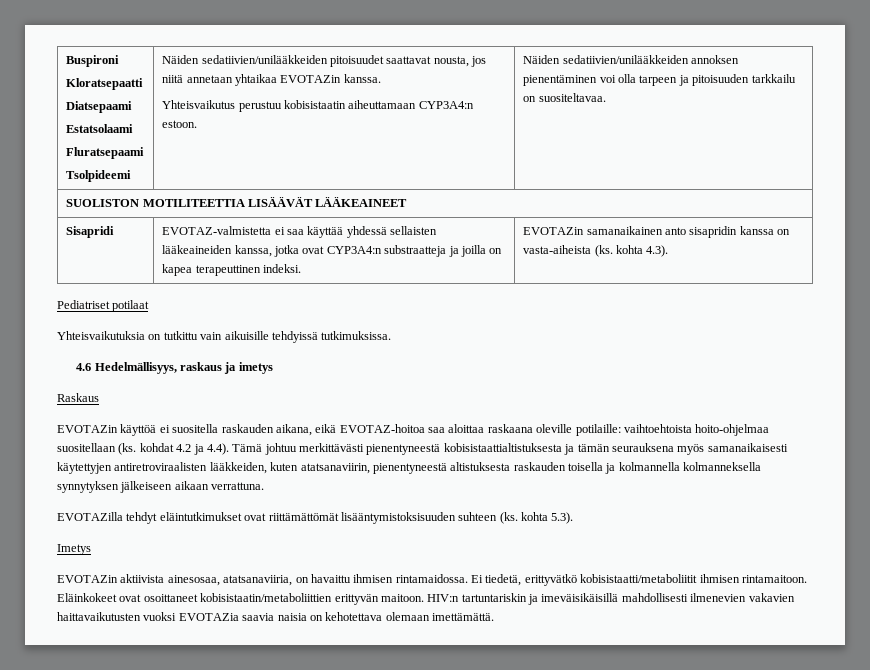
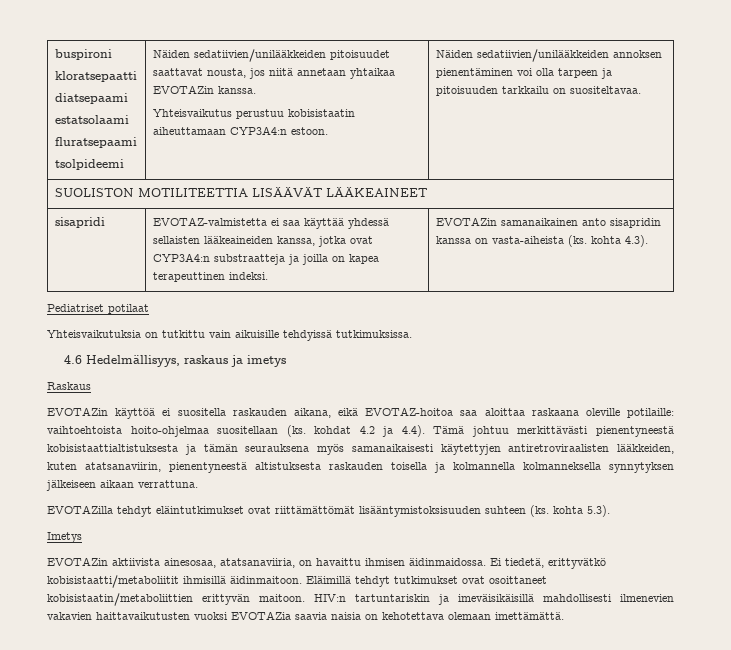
[66,55,120,67] [66,78,144,90] [66,101,133,113] [66,124,134,133] [66,147,145,159] [66,170,132,182] Buspironi // Kloratsepaatti // Diatsepaami // Estatsolaami // Fluratsepaami // Tsolpideemi -> [54,49,112,60] [54,71,137,82] [54,93,128,104] [54,115,129,124] [54,137,137,148] [54,159,124,170] buspironi // kloratsepaatti // diatsepaami // estatsolaami // fluratsepaami // tsolpideemi
[66,226,115,238] Sisapridi -> [54,217,105,228] sisapridi
[395,574,468,583] rintamaidossa. -> [409,558,486,566] äidinmaidossa.
[699,574,807,583] [57,593,117,602] ihmisen rintamaitoon. Eläinkokeet -> [183,576,458,587] ihmisillä äidinmaitoon. Eläimillä tehdyt tutkimukset

